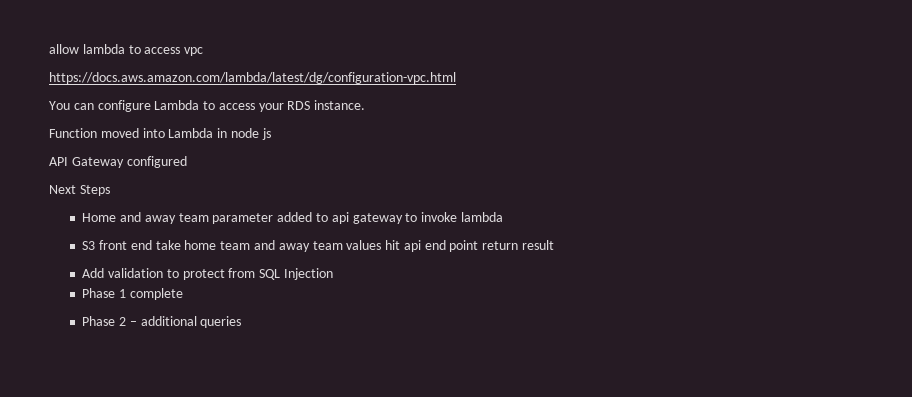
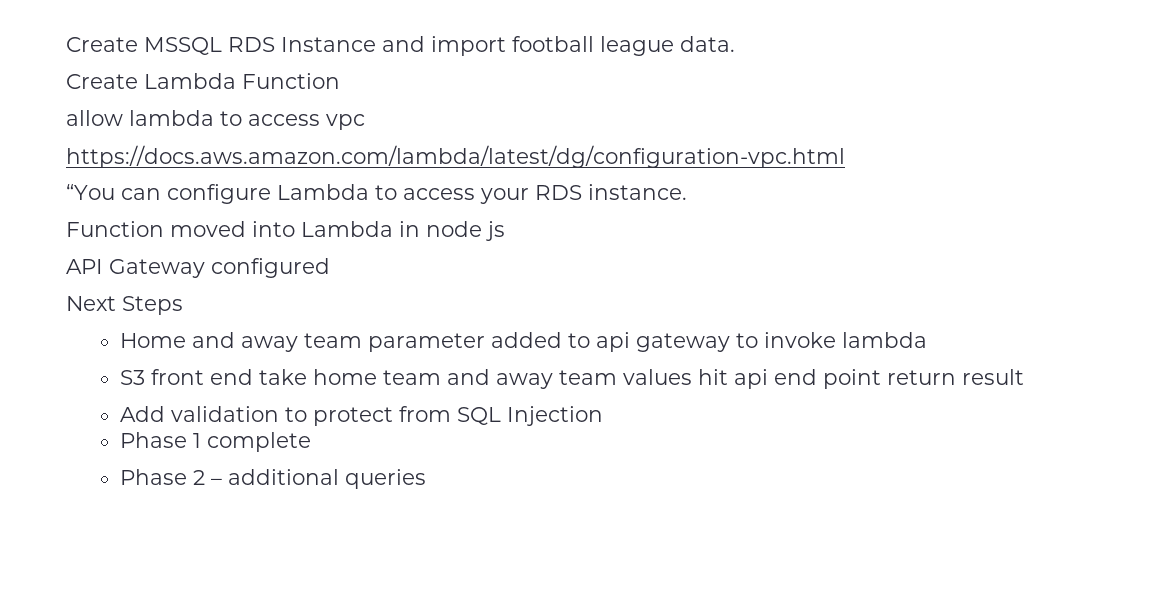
(49, 49) none -> [66,36,735,56] [66,73,340,89] Create MSSQL RDS Instance and import football league data. // Create Lambda Function //
[49,101,70,110] You -> [66,184,115,200] “You

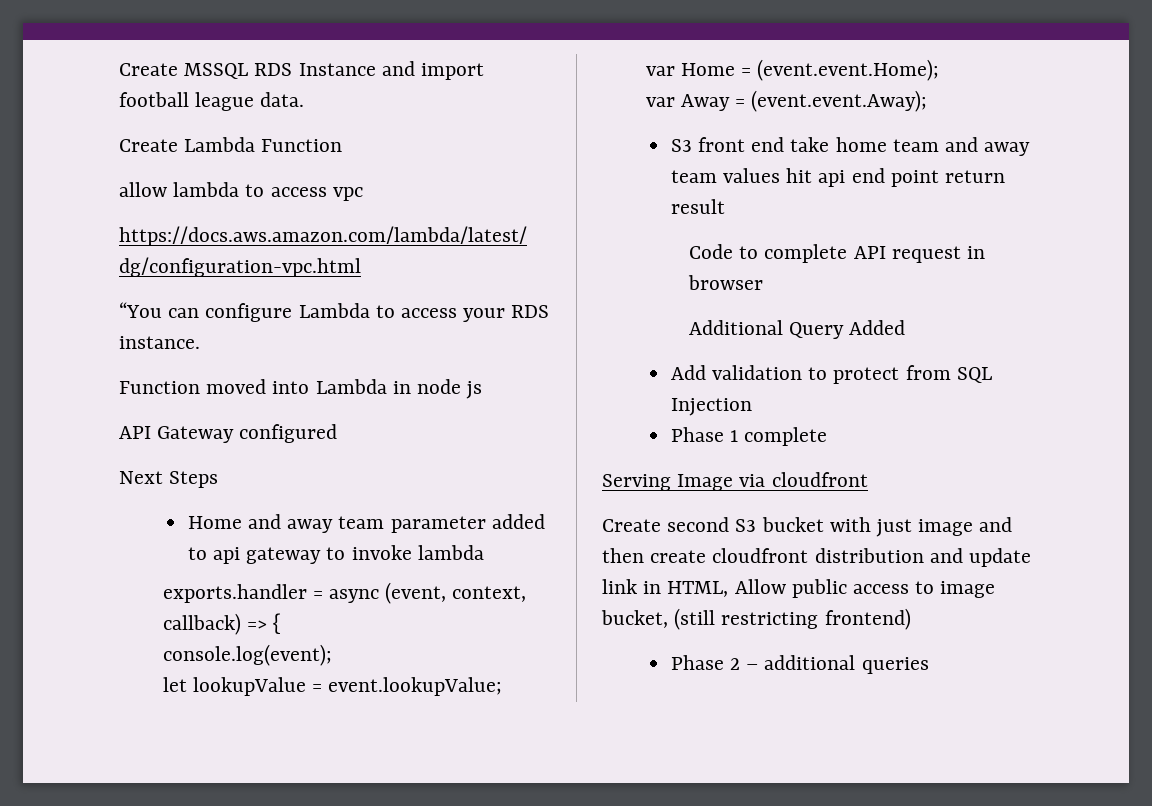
(928, 340) none -> [162,582,527,604] [162,613,281,635] [162,644,332,666] [162,677,503,696] [645,59,940,81] [645,90,928,112] // exports.handler = async (event, context, callback) => { // console.log(event); // let lookupValue = event.lookupValue; // var Home = (event.event.Home); // var Away = (event.event.Away);
(1025, 377) none -> [688,244,986,263] [687,275,763,290] [688,320,906,339] // Code to complete API request in browser // Additional Query Added
(312, 442) none -> [602,472,868,491] [602,517,1013,537] [602,548,1032,567] [602,579,996,598] [601,608,911,630] // Serving Image via cloudfront // Create second S3 bucket with just image and then create cloudfront distribution and update link in HTML, Allow public access to image bucket, (still restricting frontend)

